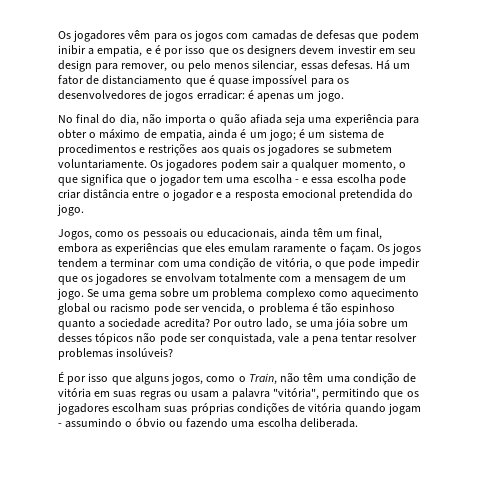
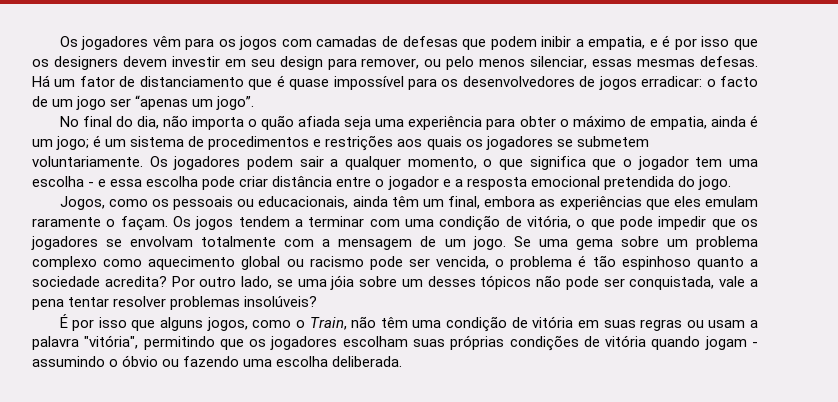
(328, 66) none -> [637,59,696,67] mesmas
[247,90,344,102] é apenas um jogo. -> [706,76,758,87] [32,95,255,110] o facto de um jogo ser “apenas um jogo”.

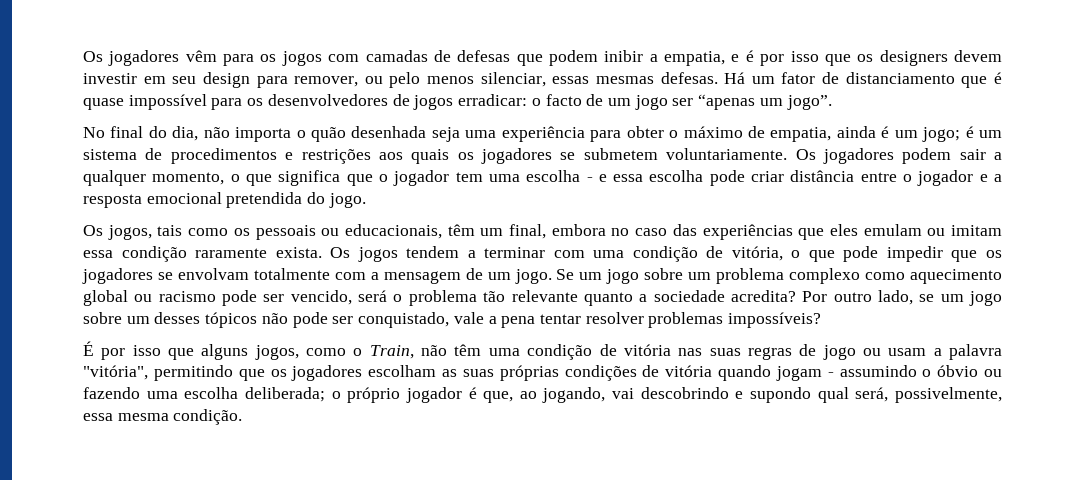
[298,116,341,127] afiada -> [351,126,427,138] desenhada
[59,196,105,210] Jogos, -> [83,225,183,240] Os jogos, tais
[352,196,388,207] ainda -> (442, 231) none
[539,199,556,207] as -> [611,224,697,236] no caso das
[32,216,168,231] raramente o façam. -> [927,225,1003,236] [83,246,322,262] ou imitam essa condição raramente exista.
[538,239,613,250] uma gema -> [579,269,640,284] um jogo
[436,255,691,270] vencida, o problema é tão espinhoso -> [290,290,578,306] vencido, será o problema tão relevante
[297,275,355,290] uma jóia -> [940,291,1003,306] um jogo
[629,276,715,290] conquistada, -> [358,312,450,328] conquistado,
[244,296,318,307] insolúveis? -> [728,312,822,328] impossíveis?
[577,320,599,328] em -> [678,348,703,356] nas
(683, 325) none -> [799,344,856,360] de jogo
(408, 341) none -> [442,369,457,377] as
[332,356,403,367] deliberada. -> [244,387,1002,403] [83,409,243,425] deliberada; o próprio jogador é que, ao jogando, vai descobrindo e supondo qual será, possivelmente, essa mesma condição.

